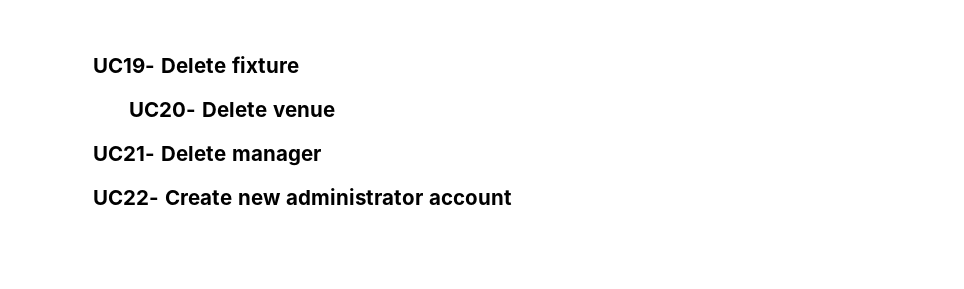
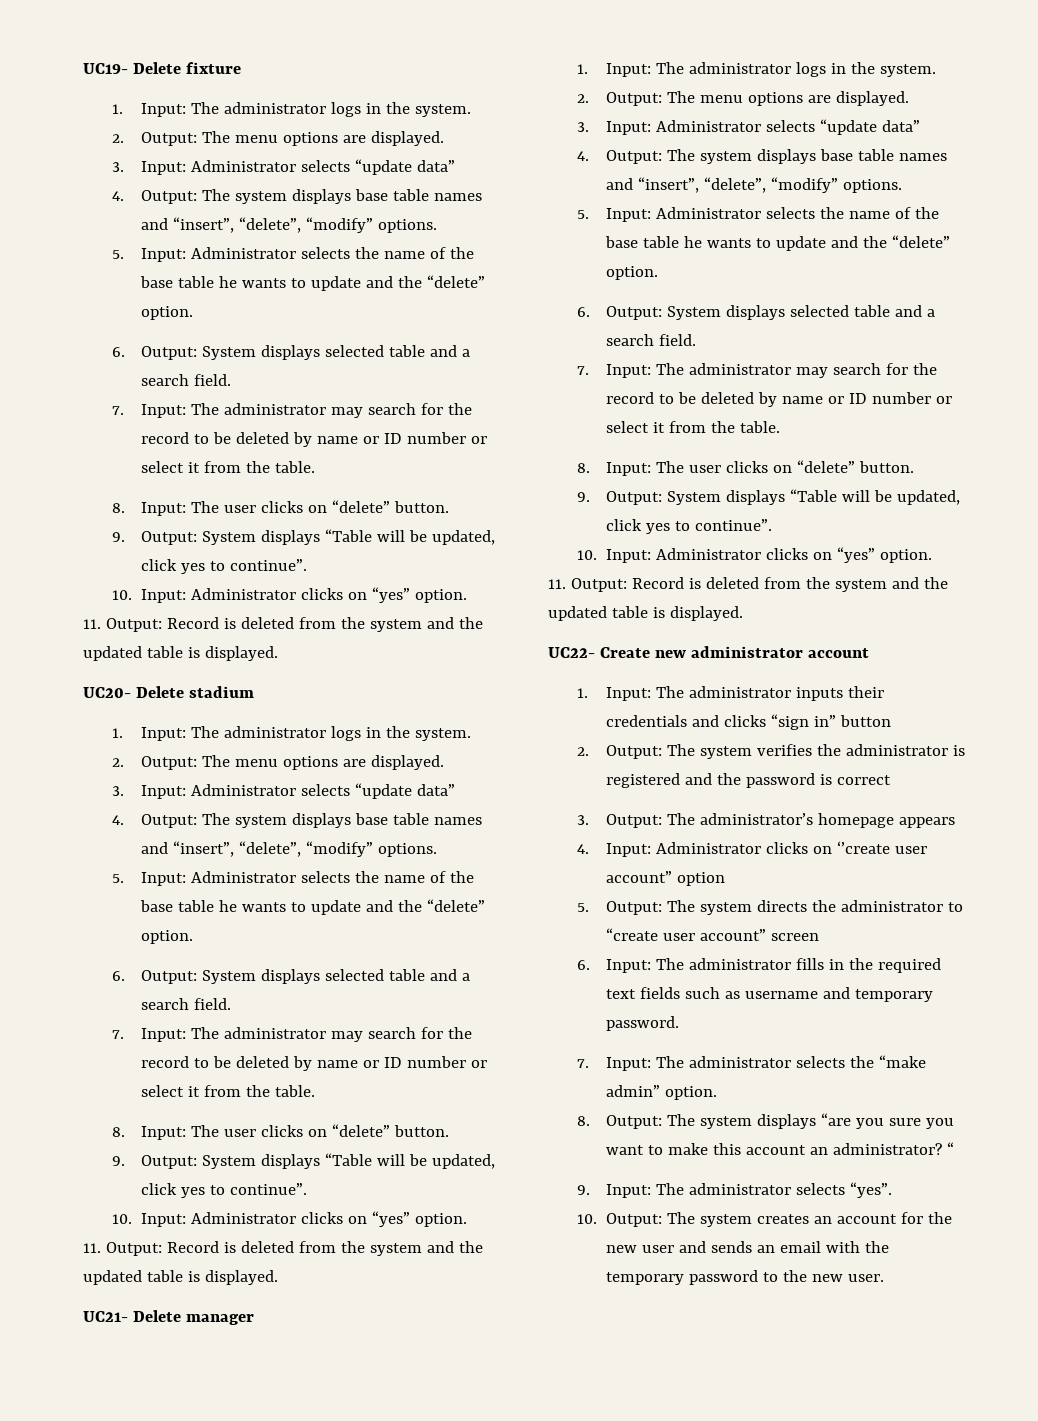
[128,102,335,117] [93,146,321,166] UC20- Delete venue // UC21- Delete manager -> [112,102,472,117] [112,131,445,146] [112,159,456,175] [112,189,483,204] [141,217,438,233] [112,247,475,262] [140,275,486,291] [141,306,194,320] [112,345,471,360] [141,374,232,386] [112,403,473,418] [141,432,488,447] [141,461,316,473] [112,500,450,516] [112,529,496,545] [141,559,308,574] [112,587,468,603] [83,617,483,632] [83,646,278,661] [83,686,254,698] [112,726,472,741] [112,755,445,770] [112,783,456,799] [112,813,483,828] [141,841,438,857] [112,871,475,886] [140,899,486,915] [141,930,194,944] [112,969,471,984] [141,998,232,1010] [112,1027,473,1042] [141,1056,488,1071] [141,1085,316,1097] [112,1124,450,1140] [112,1153,496,1169] [141,1183,308,1198] [112,1211,468,1227] [83,1241,483,1256] [83,1270,278,1285] [83,1310,254,1325] [577,62,937,77] [577,91,910,106] [577,119,921,135] [577,149,948,164] [606,177,903,193] [577,207,940,222] [605,235,951,251] [606,266,659,280] [577,305,936,320] [606,334,697,346] [577,363,938,378] [606,392,953,407] [606,421,781,433] [577,460,915,476] [577,489,961,505] [606,519,773,534] [577,547,933,563] [548,577,948,592] [548,606,743,621] 1. Input: The administrator logs in the system. // 2. Output: The menu options are displayed. // 3. Input: Administrator selects “update data” // 4. Output: The system displays base table names and “insert”, “delete”, “modify” options. // 5. Input: Administrator selects the name of the base table he wants to update and the “delete” option. // 6. Output: System displays selected table and a search field. // 7. Input: The administrator may search for the record to be deleted by name or ID number or select it from the table. // 8. Input: The user clicks on “delete” button. // 9. Output: System displays “Table will be updated, click yes to continue”. // 10. Input: Administrator clicks on “yes” option. // 11. Output: Record is deleted from the system and the updated table is displayed. // UC20- Delete stadium // 1. Input: The administrator logs in the system. // 2. Output: The menu options are displayed. // 3. Input: Administrator selects “update data” // 4. Output: The system displays base table names and “insert”, “delete”, “modify” options. // 5. Input: Administrator selects the name of the base table he wants to update and the “delete” option. // 6. Output: System displays selected table and a search field. // 7. Input: The administrator may search for the record to be deleted by name or ID number or select it from the table. // 8. Input: The user clicks on “delete” button. // 9. Output: System displays “Table will be updated, click yes to continue”. // 10. Input: Administrator clicks on “yes” option. // 11. Output: Record is deleted from the system and the updated table is displayed. // UC21- Delete manager // 1. Input: The administrator logs in the system. // 2. Output: The menu options are displayed. // 3. Input: Administrator selects “update data” // 4. Output: The system displays base table names and “insert”, “delete”, “modify” options. // 5. Input: Administrator selects the name of the base table he wants to update and the “delete” option. // 6. Output: System displays selected table and a search field. // 7. Input: The administrator may search for the record to be deleted by name or ID number or select it from the table. // 8. Input: The user clicks on “delete” button. // 9. Output: System displays “Table will be updated, click yes to continue”. // 10. Input: Administrator clicks on “yes” option. // 11. Output: Record is deleted from the system and the updated table is displayed.
(512, 197) none -> [577,686,885,701] [606,714,892,730] [577,744,966,759] [606,773,892,788] [577,813,956,828] [577,841,928,857] [606,871,726,886] [577,900,964,915] [606,928,820,941] [577,958,942,973] [606,987,934,1002] [606,1016,680,1031] [577,1055,927,1071] [606,1085,718,1100] [577,1113,955,1129] [606,1142,955,1155] [577,1182,893,1198] [577,1212,953,1227] [606,1241,890,1253] [606,1270,885,1285] // 1. Input: The administrator inputs their credentials and clicks “sign in” button // 2. Output: The system verifies the administrator is registered and the password is correct // 3. Output: The administrator’s homepage appears // 4. Input: Administrator clicks on ‘’create user account” option // 5. Output: The system directs the administrator to “create user account” screen // 6. Input: The administrator fills in the required text fields such as username and temporary password. // 7. Input: The administrator selects the “make admin” option. // 8. Output: The system displays “are you sure you want to make this account an administrator? “ // 9. Input: The administrator selects “yes”. // 10. Output: The system creates an account for the new user and sends an email with the temporary password to the new user.

